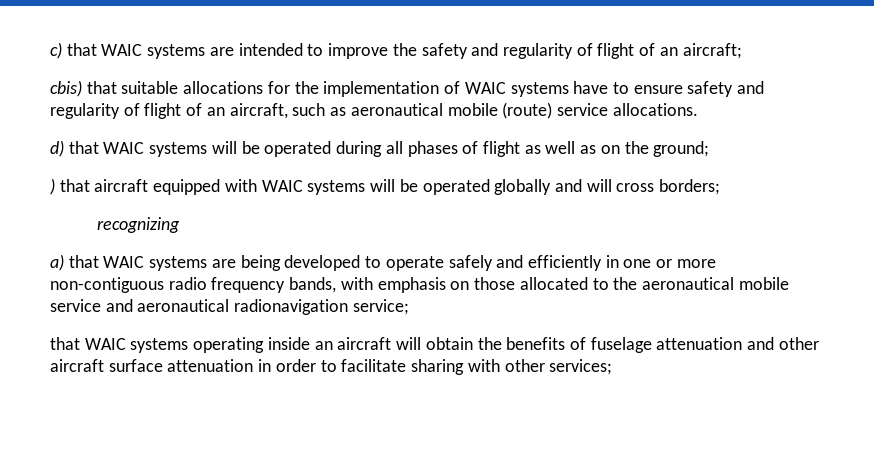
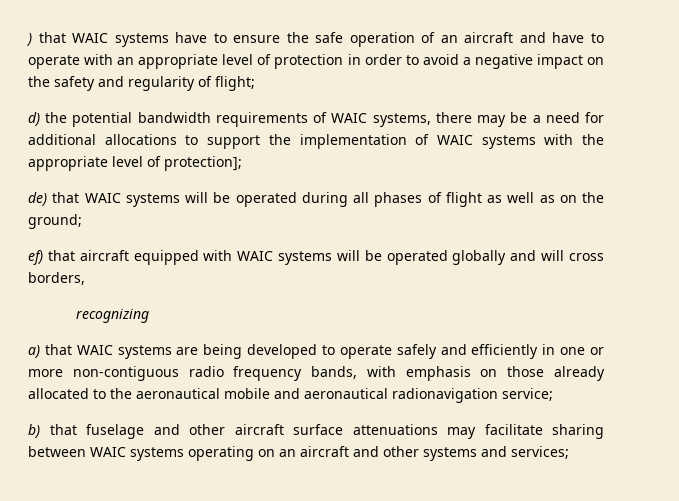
[50,42,389,59] c) that WAIC systems are intended to improve -> [26,32,605,47] [28,54,604,69] ) that WAIC systems have to ensure the safe operation of an aircraft and have to operate with an appropriate level of protection in order to avoid a negative impact on
[597,43,742,59] [50,80,290,97] flight of an aircraft; // cbis) that suitable allocations for -> [215,76,255,91] [28,112,604,127] [28,134,261,149] flight; // d) the potential bandwidth requirements of WAIC systems, there may be a need for additional allocations to support
[573,81,765,97] [50,102,698,119] [50,140,64,157] have to ensure safety and regularity of flight of an aircraft, such as aeronautical mobile (route) service allocations. // d) -> [544,134,604,145] [28,156,242,171] [28,192,47,206] with the appropriate level of protection]; // de)
[50,178,55,195] ) -> [28,250,43,265] ef)
[659,179,721,195] borders; -> [28,272,85,285] borders,
(516, 283) none -> [554,366,605,381] already
[50,299,101,312] service -> (270, 393) none
[50,337,819,353] [50,359,545,375] that WAIC systems operating inside an aircraft will obtain the benefits of fuselage attenuation and other aircraft surface attenuation in order to facilitate sharing with other -> [28,424,604,439] [28,446,507,461] b) that fuselage and other aircraft surface attenuations may facilitate sharing between WAIC systems operating on an aircraft and other systems and

